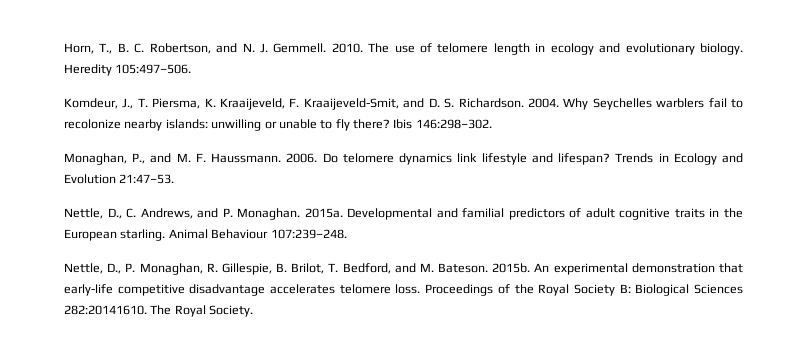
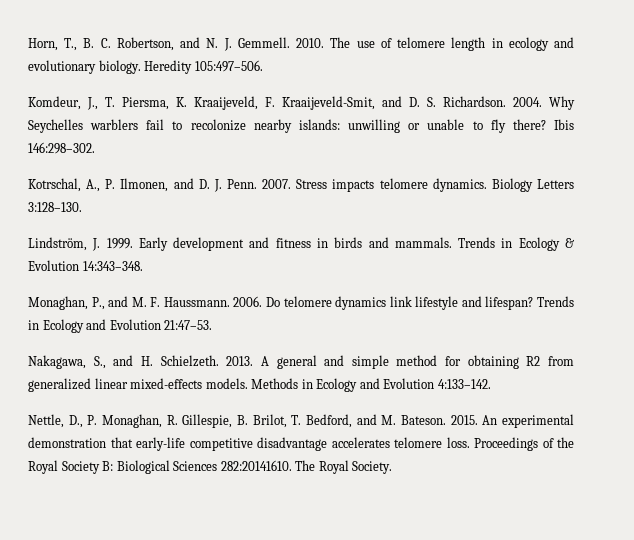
(492, 124) none -> [28,178,575,192] [28,202,82,212] [28,237,574,251] [28,260,143,271] // Kotrschal, A., P. Ilmonen, and D. J. Penn. 2007. Stress impacts telomere dynamics. Biology Letters 3:128–130. // Lindström, J. 1999. Early development and fitness in birds and mammals. Trends in Ecology & Evolution 14:343–348.
[64,208,743,220] [64,229,347,241] Nettle, D., C. Andrews, and P. Monaghan. 2015a. Developmental and familial predictors of adult cognitive traits in the European starling. Animal Behaviour 107:239–248. -> [28,355,575,369] [28,378,491,392] Nakagawa, S., and H. Schielzeth. 2013. A general and simple method for obtaining R2 from generalized linear mixed-effects models. Methods in Ecology and Evolution 4:133–142.
[492,263,531,273] 2015b. -> [450,415,478,425] 2015.

